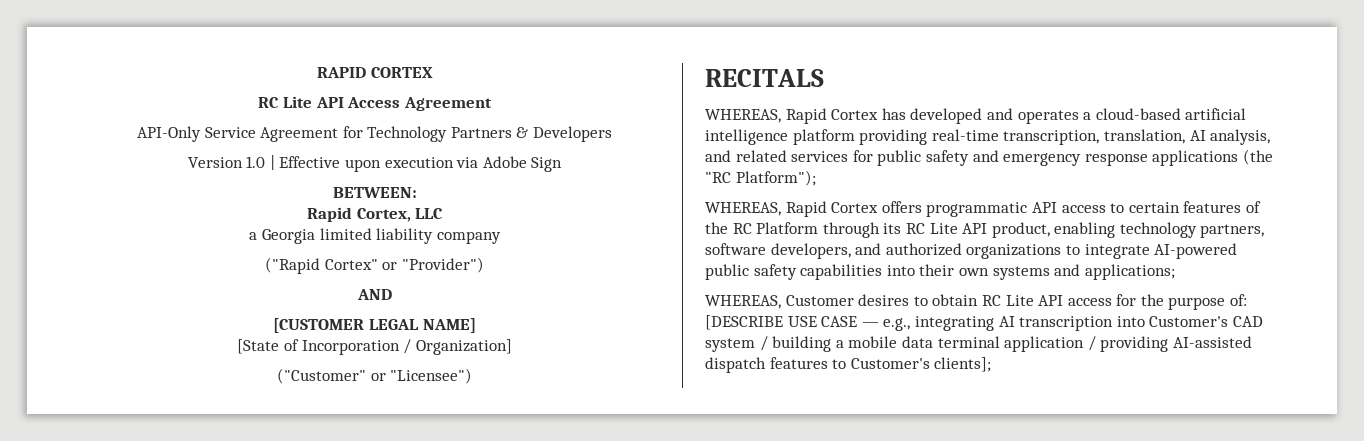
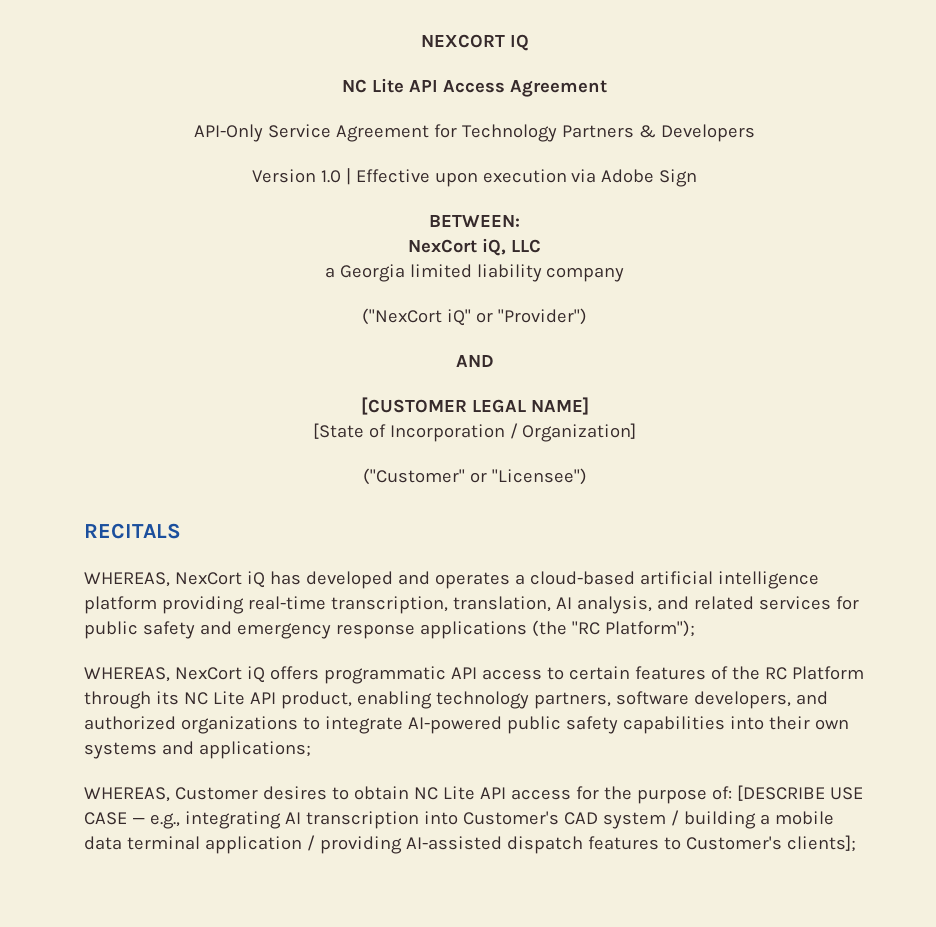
[317,67,433,78] [258,97,280,108] RAPID CORTEX // RC -> [420,34,529,51] [342,79,368,93] NEXCORT IQ // NC
[306,207,411,222] Rapid Cortex, -> [408,238,506,256] NexCort iQ,
[265,257,378,274] ("Rapid Cortex" -> [362,308,472,326] ("NexCort iQ"
[785,108,879,124] Rapid Cortex -> [174,571,265,588] NexCort iQ
[785,201,879,217] Rapid Cortex -> [174,666,265,683] NexCort iQ
[905,223,925,234] RC -> [183,692,208,705] NC
[981,295,1001,306] RC -> [413,787,438,800] NC

